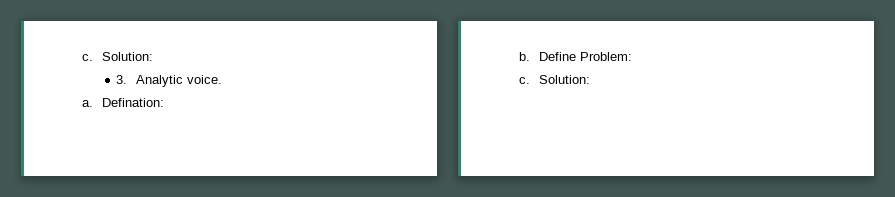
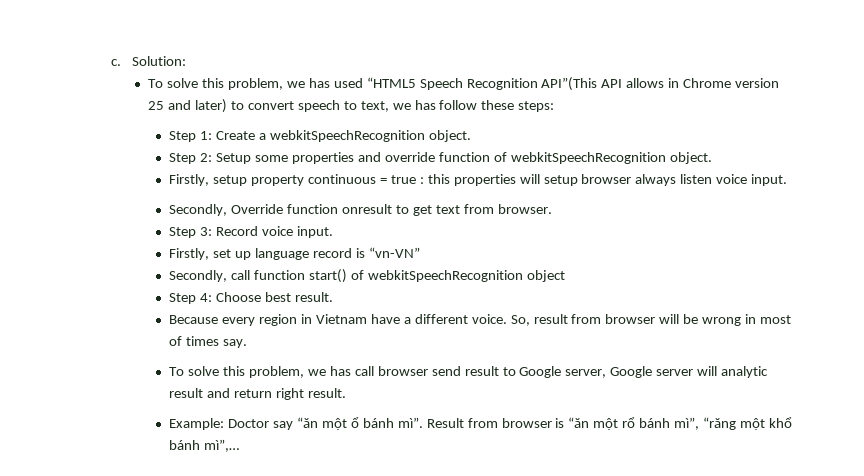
[116,75,223,87] [81,98,164,107] [518,52,632,61] [518,75,590,84] 3. Analytic voice. // a. Defination: // b. Define Problem: // c. Solution: -> [148,77,780,91] [148,99,555,113] [169,130,472,142] [169,152,712,164] [169,174,788,186] [169,204,552,216] [169,226,334,238] [169,247,420,260] [169,269,565,283] [169,292,334,304] [169,314,791,326] [169,336,248,348] [169,366,769,378] [169,388,347,400] [169,417,792,430] [169,439,240,452] To solve this problem, we has used “HTML5 Speech Recognition API”(This API allows in Chrome version 25 and later) to convert speech to text, we has follow these steps: // Step 1: Create a webkitSpeechRecognition object. // Step 2: Setup some properties and override function of webkitSpeechRecognition object. // Firstly, setup property continuous = true : this properties will setup browser always listen voice input. // Secondly, Override function onresult to get text from browser. // Step 3: Record voice input. // Firstly, set up language record is “vn-VN” // Secondly, call function start() of webkitSpeechRecognition object // Step 4: Choose best result. // Because every region in Vietnam have a different voice. So, result from browser will be wrong in most of times say. // To solve this problem, we has call browser send result to Google server, Google server will analytic result and return right result. // Example: Doctor say “ăn một ổ bánh mì”. Result from browser is “ăn một rổ bánh mì”, “răng một khổ bánh mì”,…

